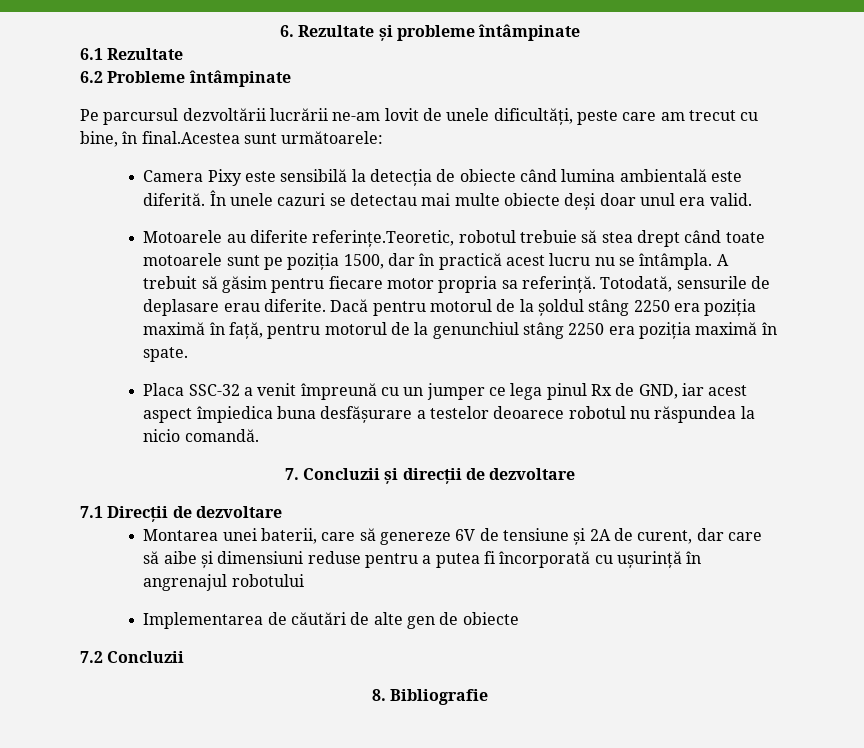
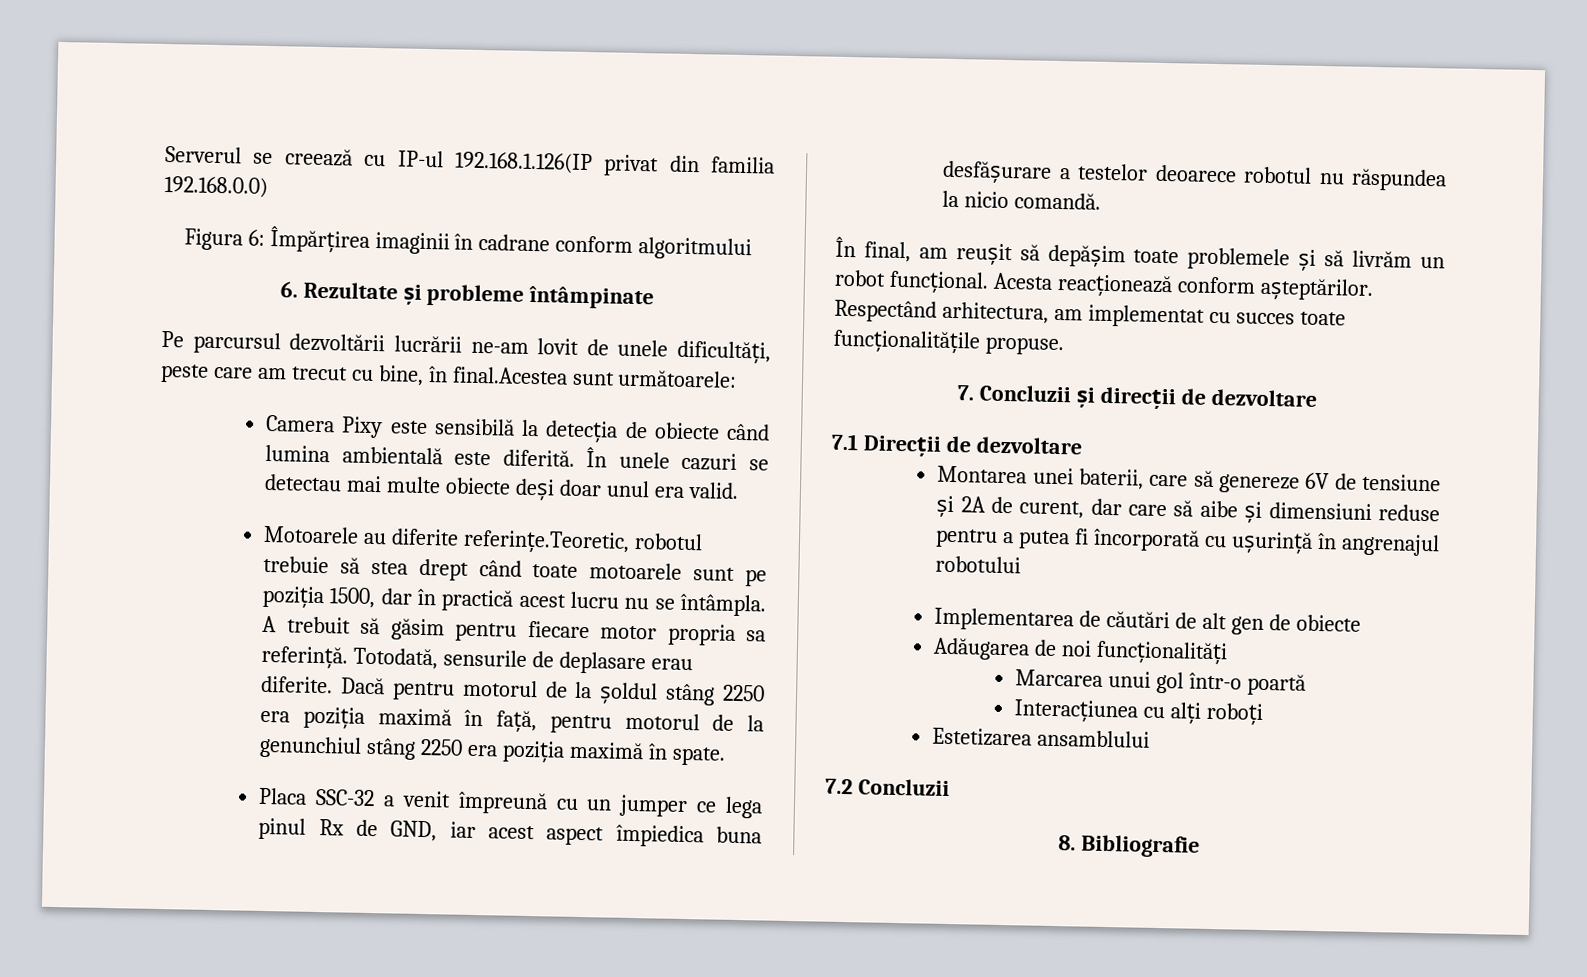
(279, 31) none -> [165,145,775,177] [164,175,268,198] [183,225,753,261] Serverul se creează cu IP-ul 192.168.1.126(IP privat din familia 192.168.0.0) // Figura 6: Împărțirea imaginii în cadrane conform algoritmului //
[80,48,184,60] [80,70,291,87] // 6.1 Rezultate // 6.2 Probleme întâmpinate -> (655, 297) none
(259, 435) none -> [835,236,1445,271] [834,269,1374,301] [834,299,1346,328] [833,329,1064,356] // În final, am reușit să depășim toate problemele și să livrăm un robot funcțional. Acesta reacționează conform așteptărilor. Respectând arhitectura, am implementat cu succes toate funcționalitățile propuse.
[373,612,403,625] alte -> [1201,612,1227,630] alt
(519, 618) none -> [933,637,1228,665] [1015,669,1306,696] [1014,699,1263,725] [932,727,1151,748] // Adăugarea de noi funcționalități // Marcarea unui gol într-o poartă // Interacțiunea cu alți roboți // Estetizarea ansamblului

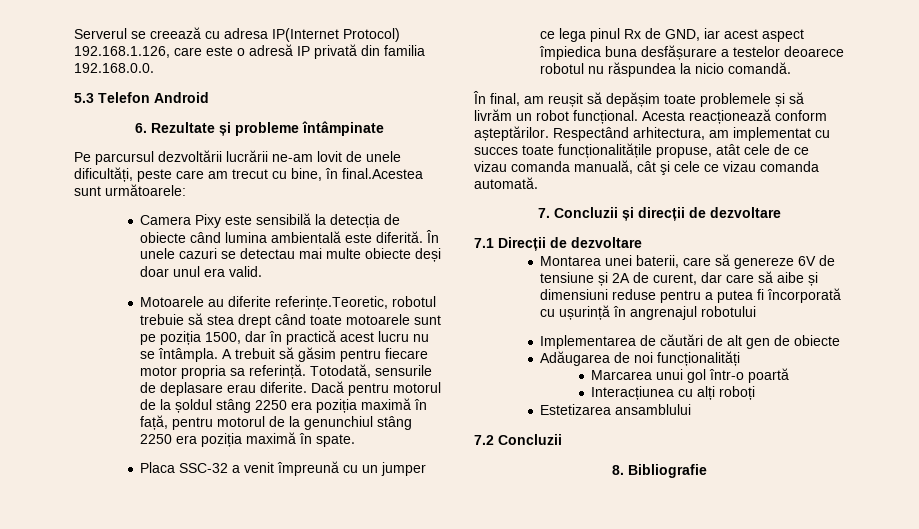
[397,150,775,177] [164,175,268,198] [183,225,753,261] IP-ul 192.168.1.126(IP privat din familia 192.168.0.0) // Figura 6: Împărțirea imaginii în cadrane conform algoritmului -> [224,28,400,42] [74,44,425,59] [74,63,154,73] [74,92,209,103] adresa IP(Internet Protocol) 192.168.1.126, care este o adresă IP privată din familia 192.168.0.0. // 5.3 Telefon Android
[984,336,1064,356] propuse. -> [656,144,809,158] [474,160,819,175] [474,177,538,189] propuse, atât cele de ce vizau comanda manuală, cât şi cele ce vizau comanda automată.

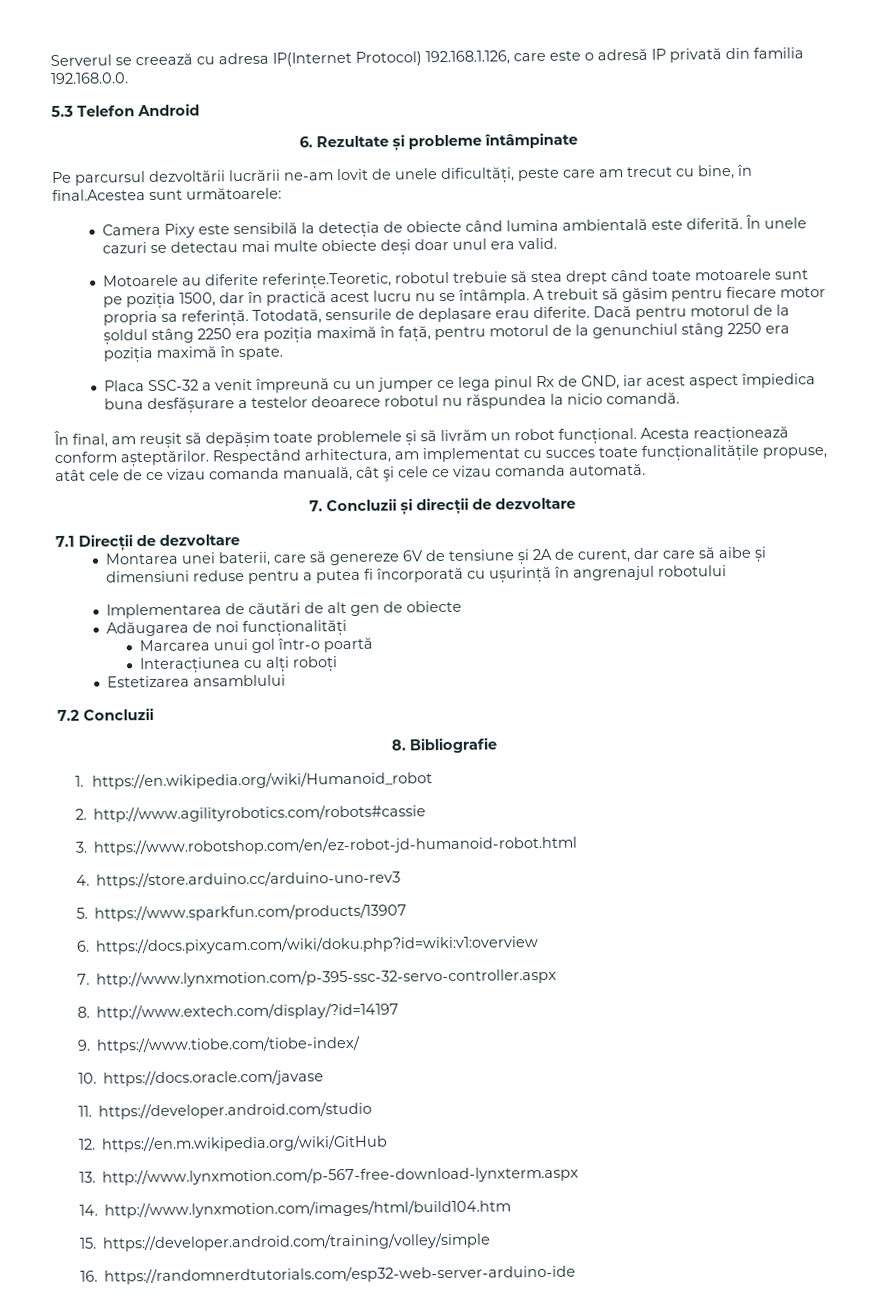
(707, 471) none -> [74,771,433,790] [74,804,427,823] [74,835,578,856] [75,870,402,889] [75,903,408,922] [75,935,540,955] [76,967,558,988] [76,1002,400,1021] [76,1035,362,1054] [77,1069,325,1087] [77,1101,373,1120] [77,1134,389,1153] [78,1165,580,1186] [78,1199,512,1219] [78,1232,492,1252] [79,1264,577,1285] // 1. https://en.wikipedia.org/wiki/Humanoid_robot // 2. http://www.agilityrobotics.com/robots#cassie // 3. https://www.robotshop.com/en/ez-robot-jd-humanoid-robot.html // 4. https://store.arduino.cc/arduino-uno-rev3 // 5. https://www.sparkfun.com/products/13907 // 6. https://docs.pixycam.com/wiki/doku.php?id=wiki:v1:overview // 7. http://www.lynxmotion.com/p-395-ssc-32-servo-controller.aspx // 8. http://www.extech.com/display/?id=14197 // 9. https://www.tiobe.com/tiobe-index/ // 10. https://docs.oracle.com/javase // 11. https://developer.android.com/studio // 12. https://en.m.wikipedia.org/wiki/GitHub // 13. http://www.lynxmotion.com/p-567-free-download-lynxterm.aspx // 14. http://www.lynxmotion.com/images/html/build104.htm // 15. https://developer.android.com/training/volley/simple // 16. https://randomnerdtutorials.com/esp32-web-server-arduino-ide

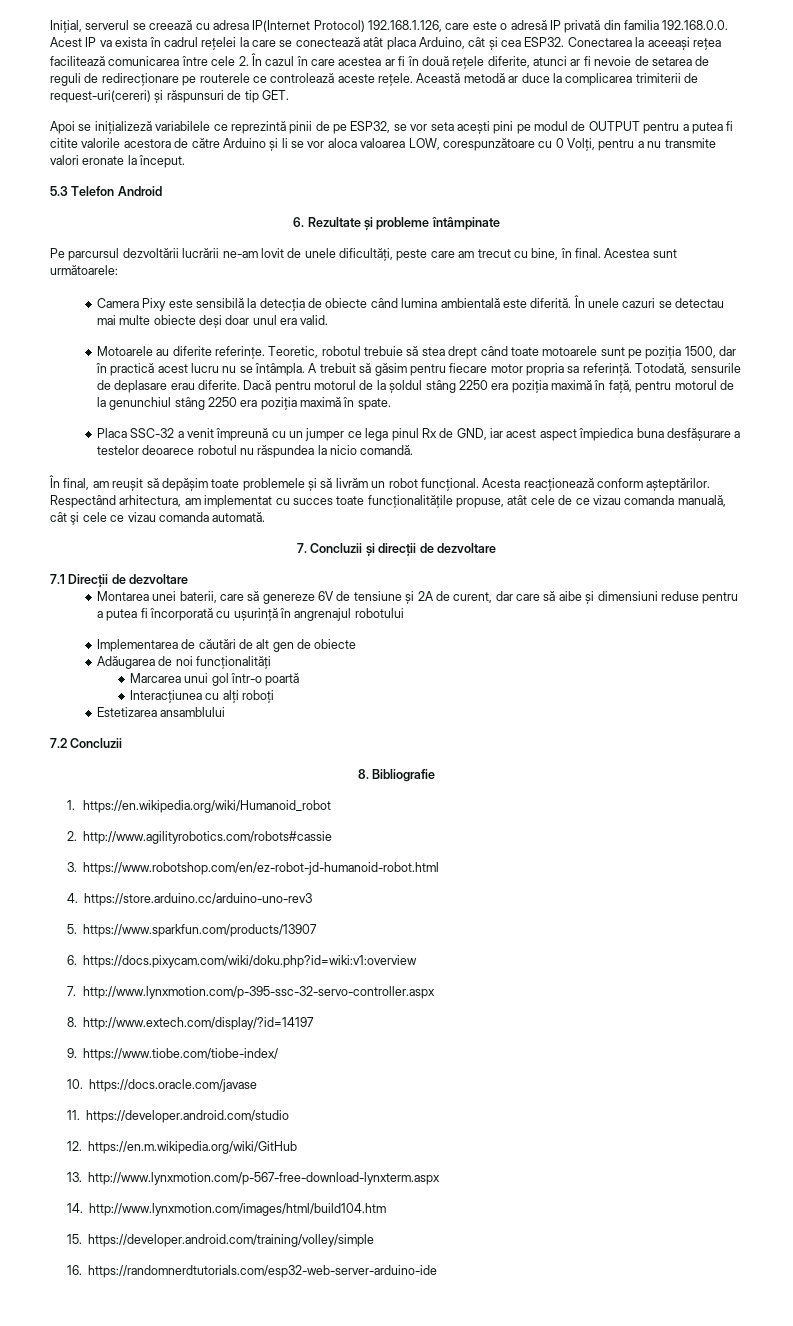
[50,54,112,67] Serverul -> [50,20,130,34] Inițial, serverul
(129, 78) none -> [50,37,721,51] [50,53,710,70] [50,73,698,87] [50,90,289,103] [50,121,734,135] [50,138,716,152] [50,155,186,168] Acest IP va exista în cadrul rețelei la care se conectează atât placa Arduino, cât și cea ESP32. Conectarea la aceeași rețea facilitează comunicarea între cele 2. În cazul în care acestea ar fi în două rețele diferite, atunci ar fi nevoie de setarea de reguli de redirecționare pe routerele ce controlează aceste rețele. Această metodă ar duce la complicarea trimiterii de request-uri(cereri) și răspunsuri de tip GET. // Apoi se inițializeză variabilele ce reprezintă pinii de pe ESP32, se vor seta acești pini pe modul de OUTPUT pentru a putea fi citite valorile acestora de către Arduino și li se vor aloca valoarea LOW, corespunzătoare cu 0 Volți, pentru a nu transmite valori eronate la început.
[52,189,146,202] final.Acestea -> [575,248,650,258] final. Acestea
[261,272,392,289] referințe.Teoretic, -> [214,346,319,360] referințe. Teoretic,

